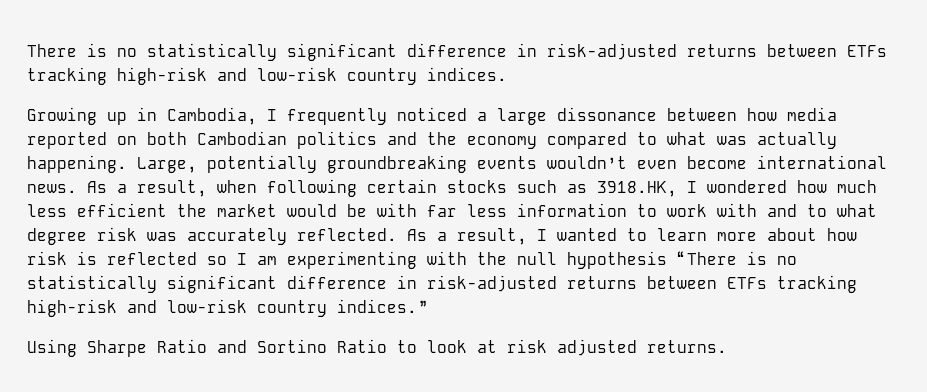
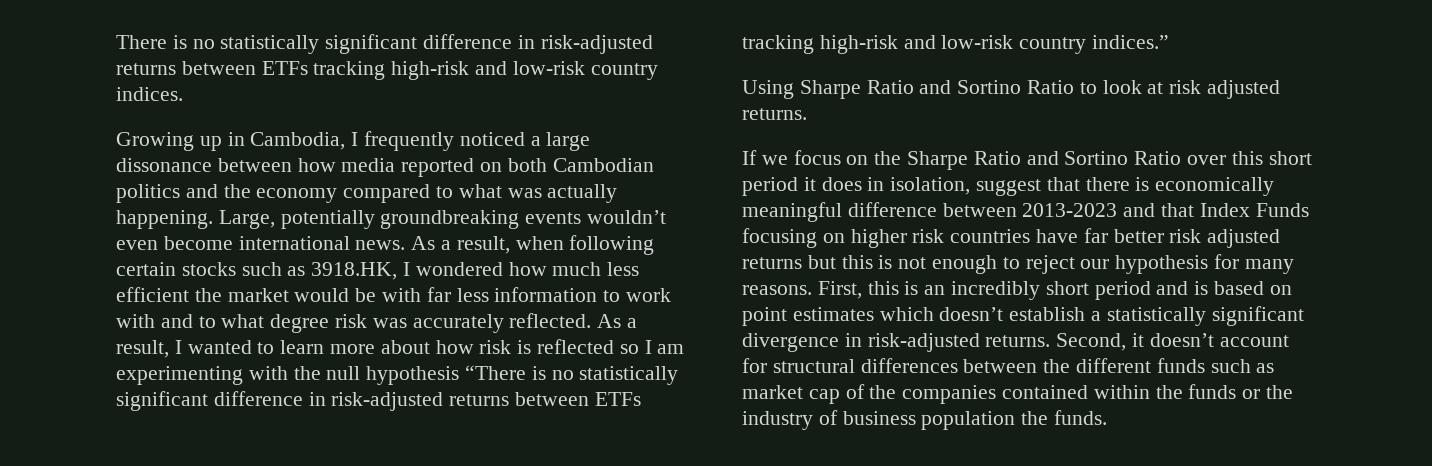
(727, 346) none -> [742,150,1312,170] [742,177,1275,196] [742,202,1309,222] [742,228,1281,248] [742,254,1294,274] [742,281,1292,300] [742,306,1304,326] [742,333,1289,352] [742,358,1275,373] [742,384,1294,404] [742,410,1108,430] // If we focus on the Sharpe Ratio and Sortino Ratio over this short period it does in isolation, suggest that there is economically meaningful difference between 2013-2023 and that Index Funds focusing on higher risk countries have far better risk adjusted returns but this is not enough to reject our hypothesis for many reasons. First, this is an incredibly short period and is based on point estimates which doesn’t establish a statistically significant divergence in risk-adjusted returns. Second, it doesn’t account for structural differences between the different funds such as market cap of the companies contained within the funds or the industry of business population the funds.

